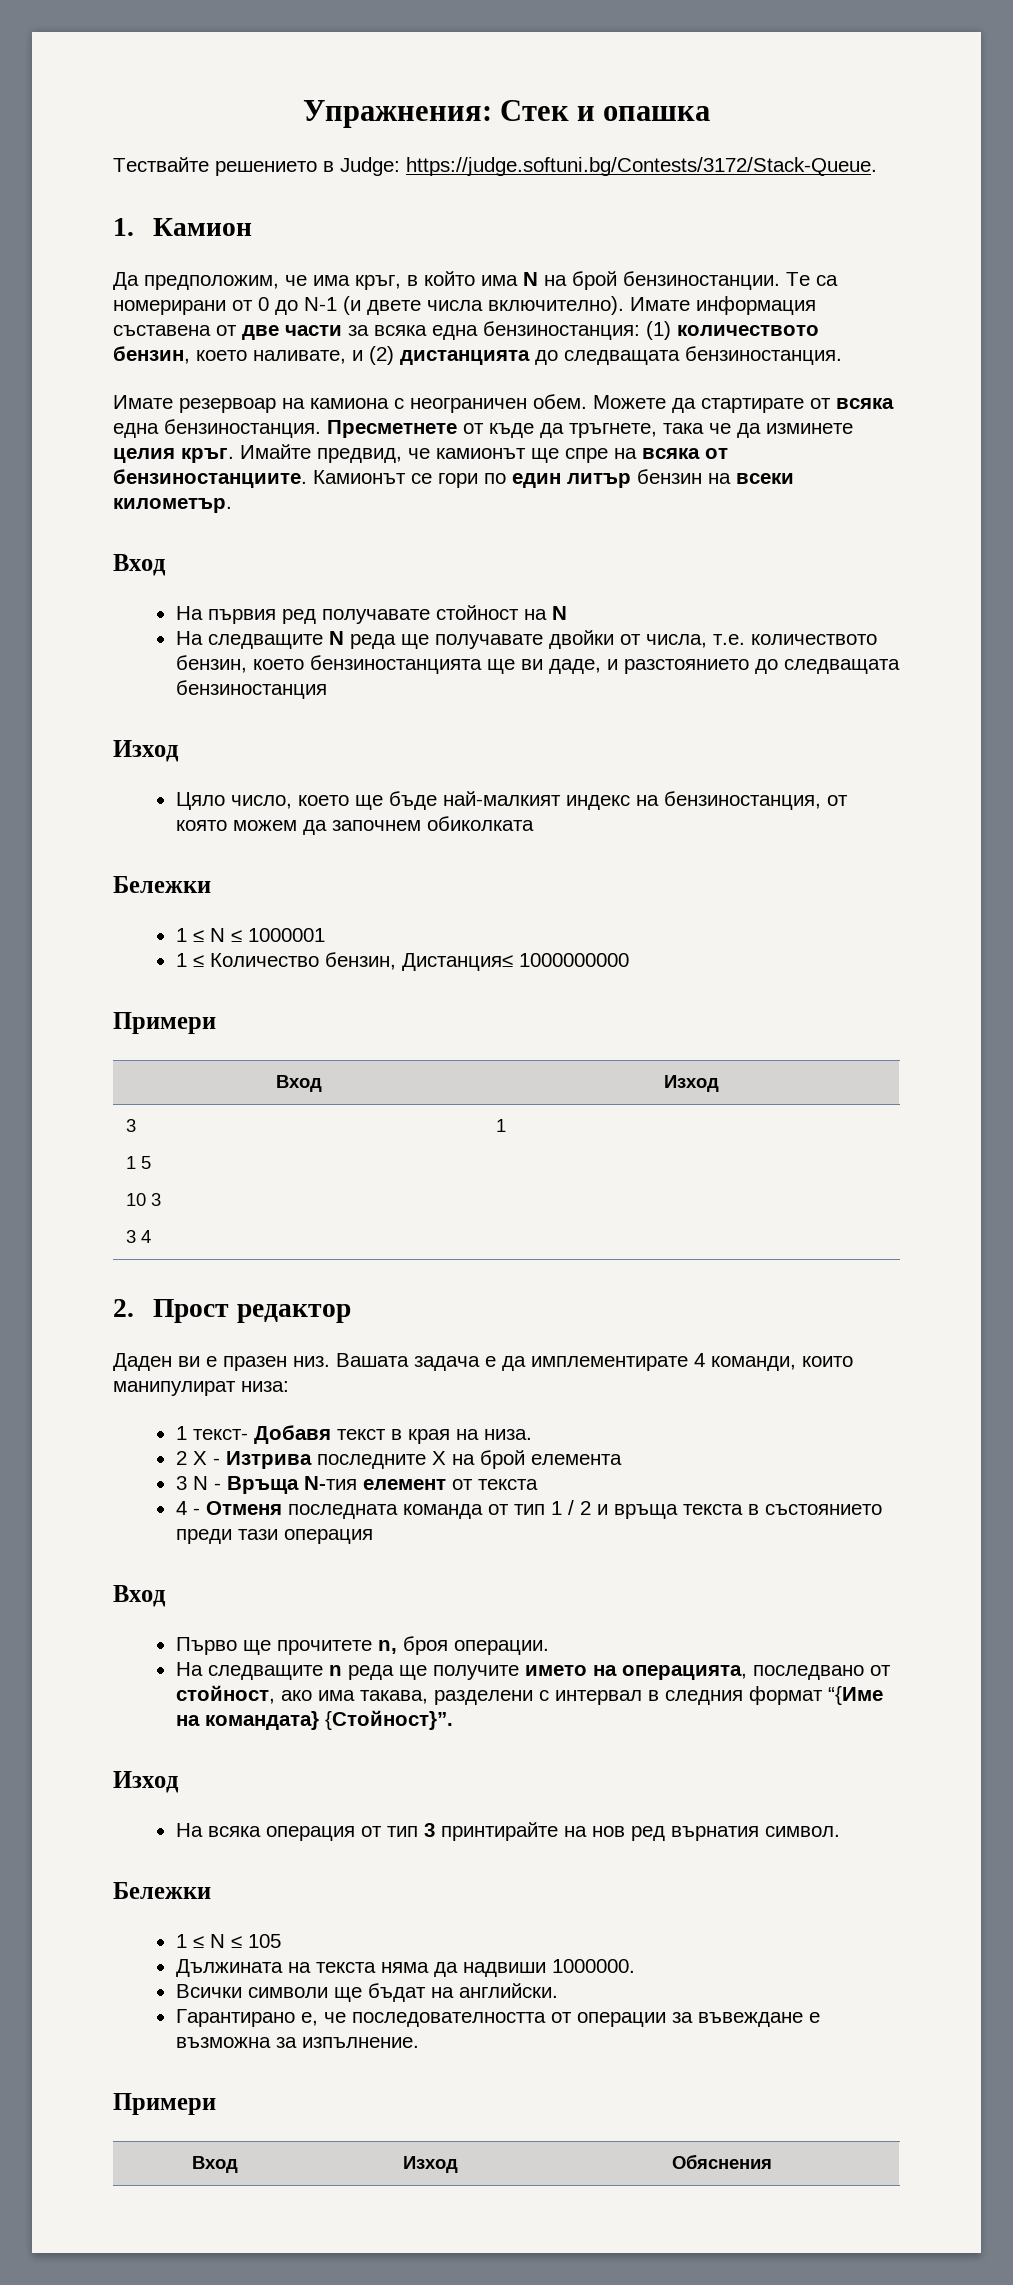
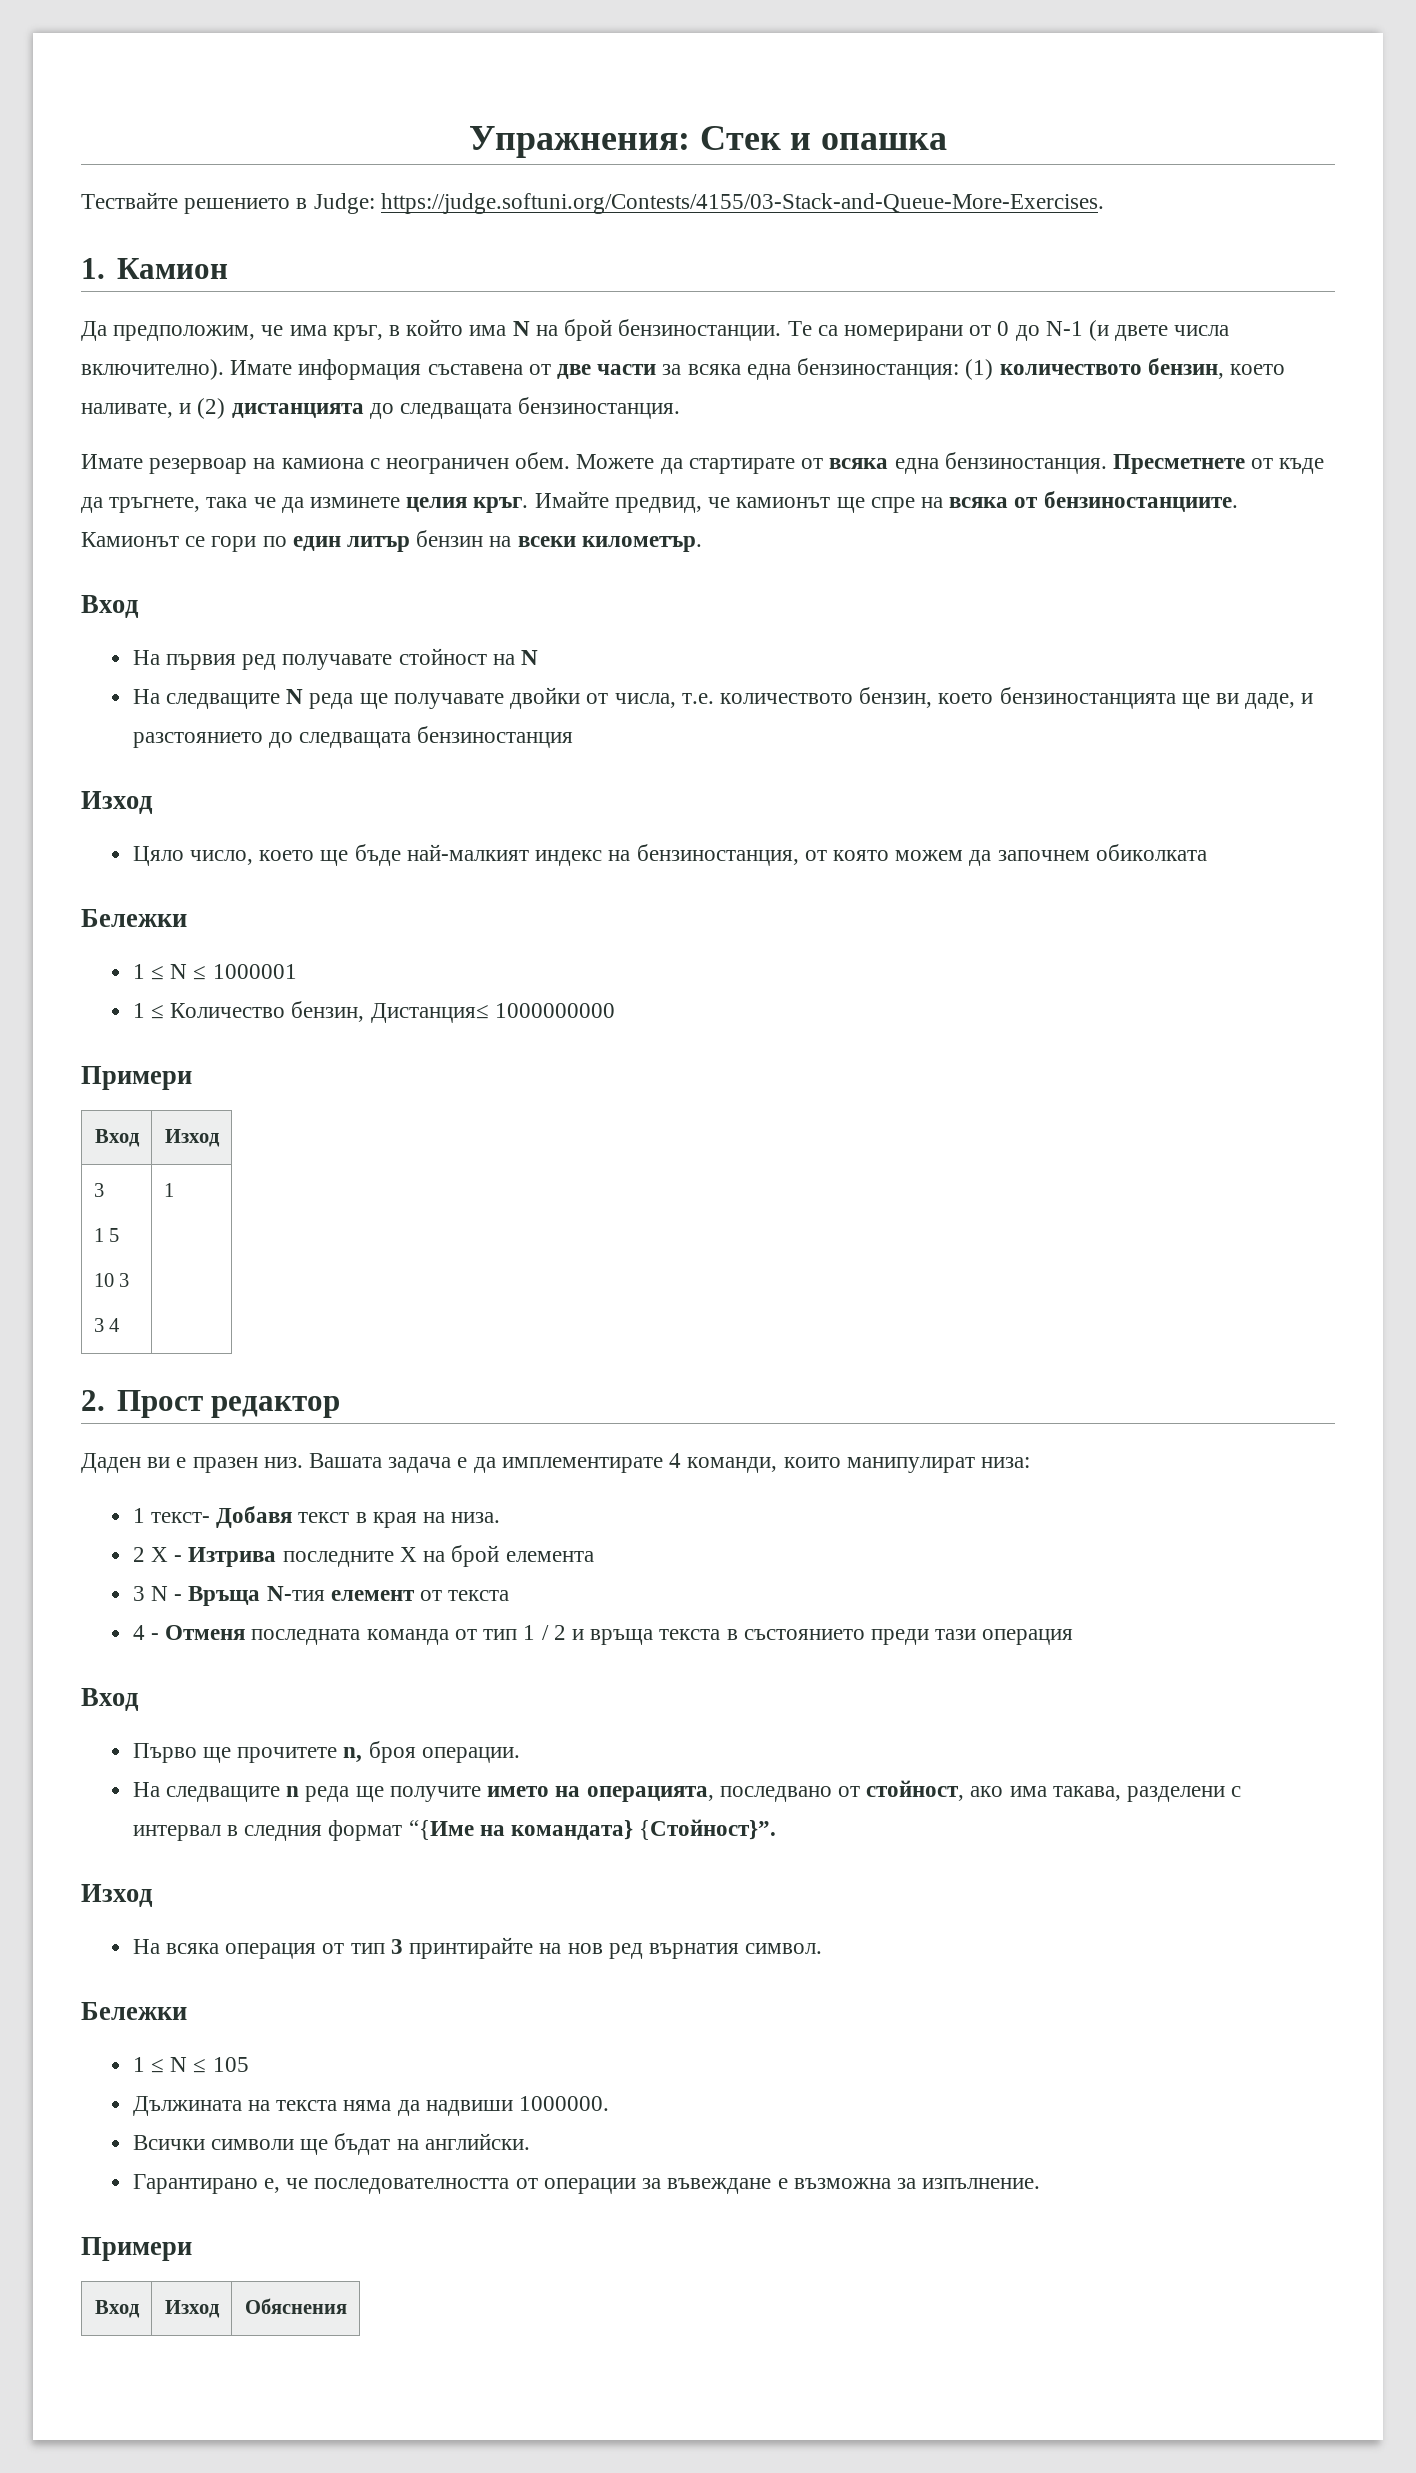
[406,157,877,176] https://judge.softuni.bg/Contests/3172/Stack-Queue. -> [380,193,1104,214] https://judge.softuni.org/Contests/4155/03-Stack-and-Queue-More-Exercises.

